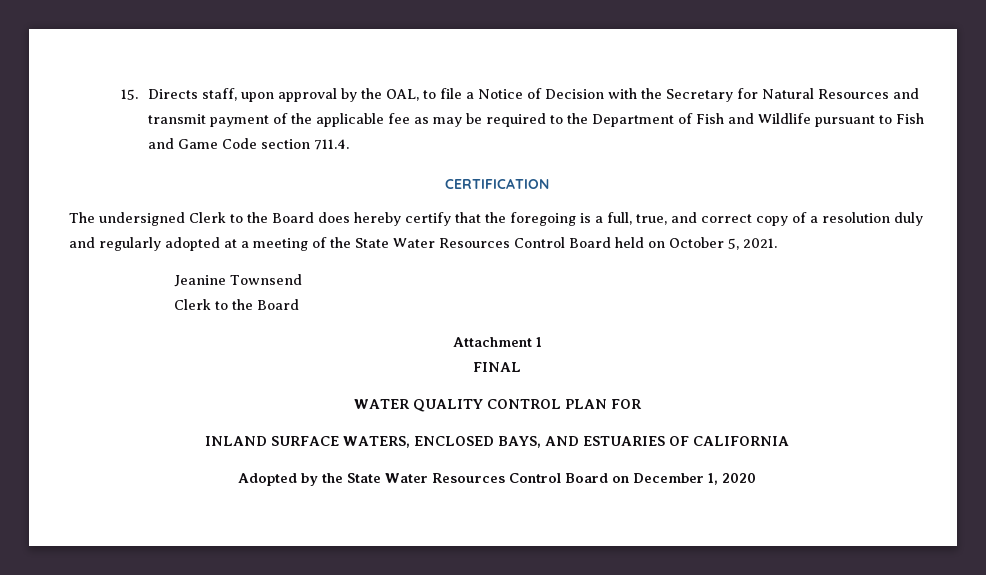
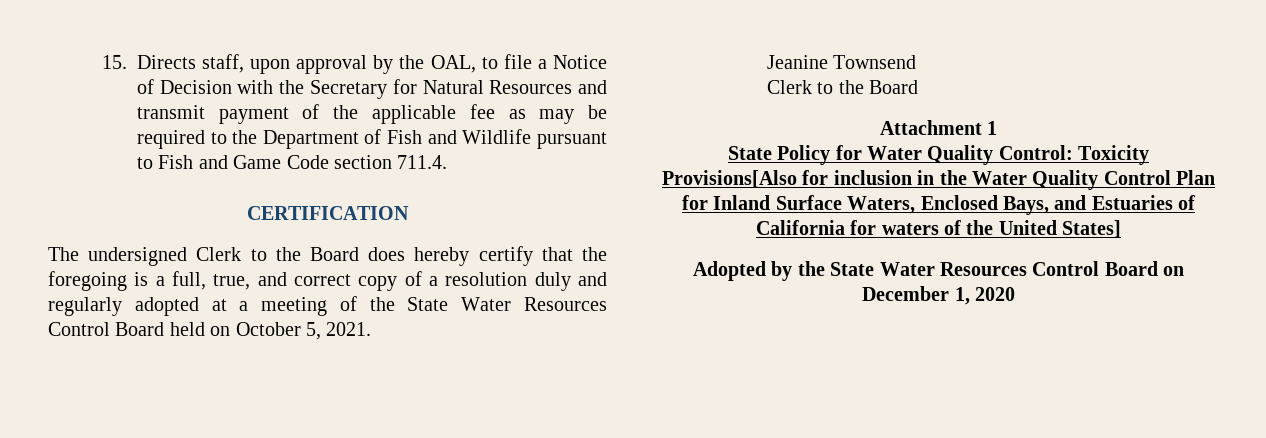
[473,362,521,372] [353,399,642,412] [205,436,789,448] FINAL // WATER QUALITY CONTROL PLAN FOR // INLAND SURFACE WATERS, ENCLOSED BAYS, AND ESTUARIES OF CALIFORNIA -> [727,145,1150,165] [661,170,1216,190] [681,195,1196,215] [755,220,1122,238] State Policy for Water Quality Control: Toxicity Provisions[Also for inclusion in the Water Quality Control Plan for Inland Surface Waters, Enclosed Bays, and Estuaries of California for waters of the United States]

